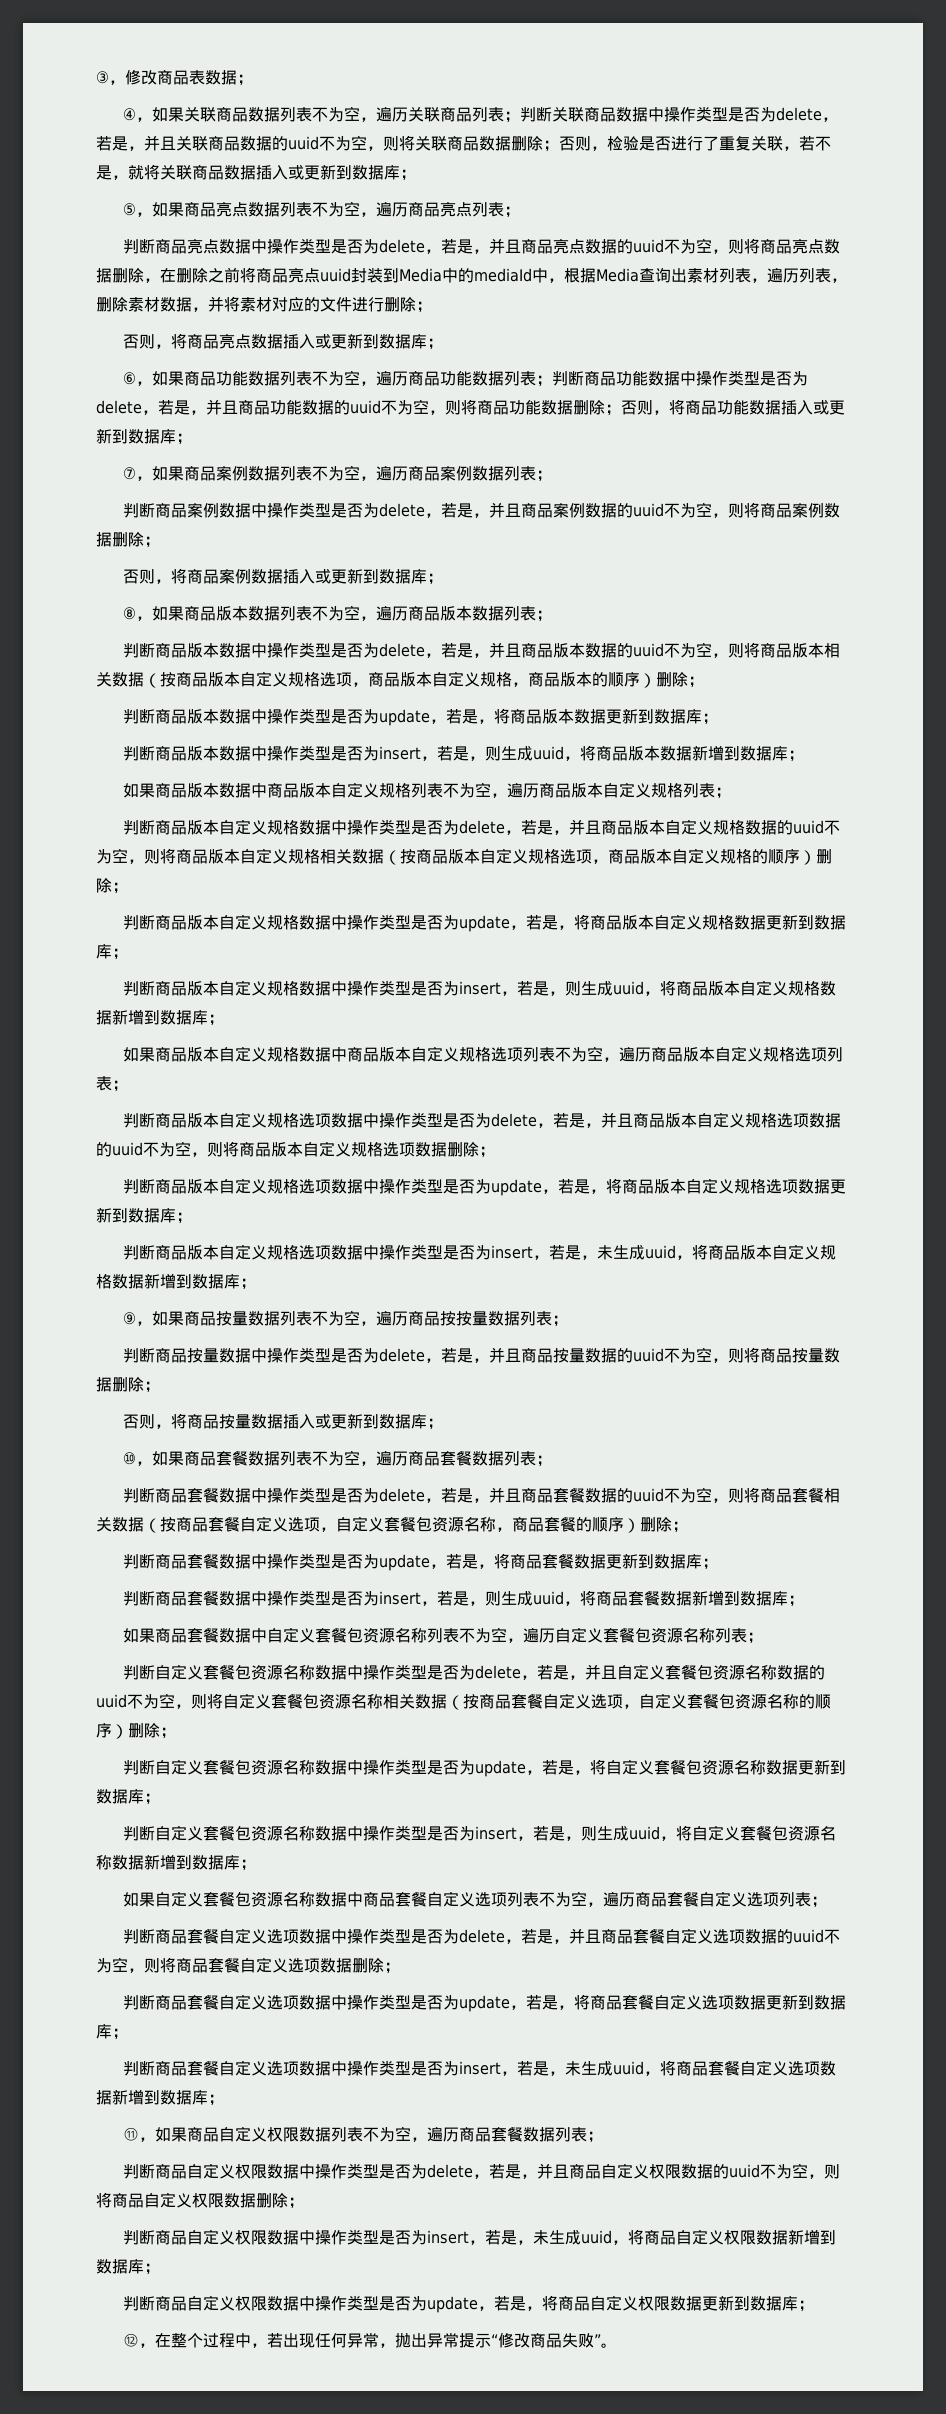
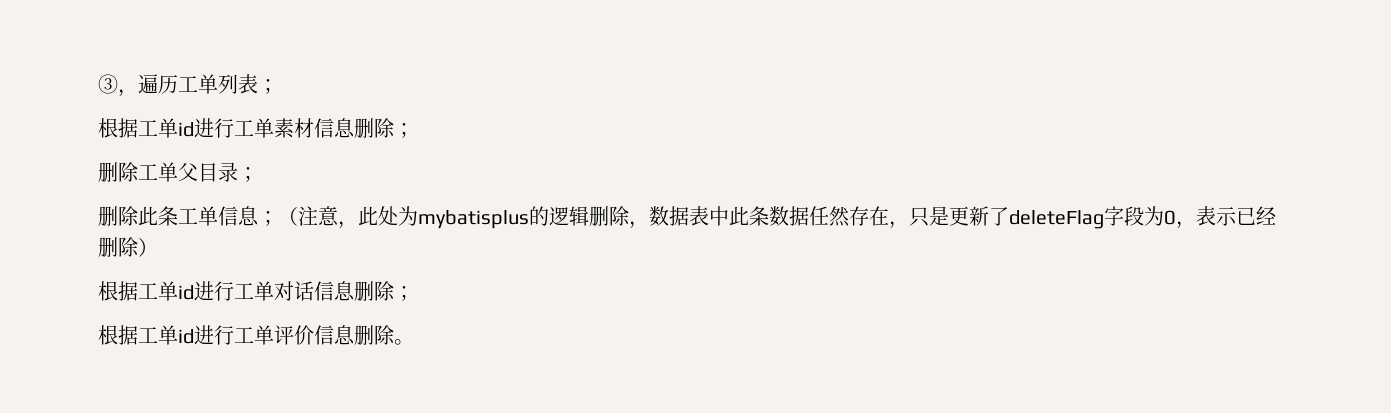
[125,69,253,86] [123,106,839,123] [96,135,831,152] [96,164,416,181] [123,201,521,218] [123,238,841,254] [96,267,847,283] [96,296,432,313] [123,333,444,350] [123,370,809,387] [96,399,845,416] [96,428,192,445] [123,465,553,482] [123,502,841,518] [96,532,160,548] [123,568,444,585] [123,605,553,622] [123,642,841,658] [96,671,704,688] [123,708,719,726] [123,745,805,762] [123,782,732,799] [123,819,841,835] [96,848,832,865] [96,878,128,894] [123,914,847,932] [96,944,128,960] [123,980,837,996] [96,1009,224,1026] [123,1046,844,1062] [96,1076,128,1092] [123,1112,842,1128] [96,1141,495,1158] [123,1178,847,1196] [96,1207,192,1224] [123,1244,837,1260] [96,1273,256,1290] [123,1310,569,1327] [123,1347,841,1363] [96,1377,160,1393] [123,1413,444,1430] [123,1450,553,1467] [123,1487,841,1503] [96,1516,688,1533] [123,1553,719,1571] [123,1590,805,1607] [123,1627,764,1644] [123,1664,826,1680] [96,1693,831,1710] [96,1723,176,1739] [123,1759,847,1777] [96,1789,160,1805] [123,1825,837,1841] [96,1854,256,1871] [123,1891,828,1908] [123,1928,841,1944] [96,1957,400,1974] [123,1994,847,2012] [96,2024,128,2040] [123,2060,837,2076] [96,2089,224,2106] [123,2126,604,2143] [123,2163,841,2179] [96,2192,304,2209] [123,2229,837,2245] [96,2259,160,2275] [123,2295,815,2313] [123,2332,602,2348] 修改商品表数据； // ④，如果关联商品数据列表不为空，遍历关联商品列表；判断关联商品数据中操作类型是否为delete，若是，并且关联商品数据的uuid不为空，则将关联商品数据删除；否则，检验是否进行了重复关联，若不是，就将关联商品数据插入或更新到数据库； // ⑤，如果商品亮点数据列表不为空，遍历商品亮点列表； // 判断商品亮点数据中操作类型是否为delete，若是，并且商品亮点数据的uuid不为空，则将商品亮点数据删除，在删除之前将商品亮点uuid封装到Media中的mediaId中，根据Media查询出素材列表，遍历列表，删除素材数据，并将素材对应的文件进行删除； // 否则，将商品亮点数据插入或更新到数据库； // ⑥，如果商品功能数据列表不为空，遍历商品功能数据列表；判断商品功能数据中操作类型是否为delete，若是，并且商品功能数据的uuid不为空，则将商品功能数据删除；否则，将商品功能数据插入或更新到数据库； // ⑦，如果商品案例数据列表不为空，遍历商品案例数据列表； // 判断商品案例数据中操作类型是否为delete，若是，并且商品案例数据的uuid不为空，则将商品案例数据删除； // 否则，将商品案例数据插入或更新到数据库； // ⑧，如果商品版本数据列表不为空，遍历商品版本数据列表； // 判断商品版本数据中操作类型是否为delete，若是，并且商品版本数据的uuid不为空，则将商品版本相关数据（按商品版本自定义规格选项，商品版本自定义规格，商品版本的顺序）删除； // 判断商品版本数据中操作类型是否为update，若是，将商品版本数据更新到数据库； // 判断商品版本数据中操作类型是否为insert，若是，则生成uuid，将商品版本数据新增到数据库； // 如果商品版本数据中商品版本自定义规格列表不为空，遍历商品版本自定义规格列表； // 判断商品版本自定义规格数据中操作类型是否为delete，若是，并且商品版本自定义规格数据的uuid不为空，则将商品版本自定义规格相关数据（按商品版本自定义规格选项，商品版本自定义规格的顺序）删除； // 判断商品版本自定义规格数据中操作类型是否为update，若是，将商品版本自定义规格数据更新到数据库； // 判断商品版本自定义规格数据中操作类型是否为insert，若是，则生成uuid，将商品版本自定义规格数据新增到数据库； // 如果商品版本自定义规格数据中商品版本自定义规格选项列表不为空，遍历商品版本自定义规格选项列表； // 判断商品版本自定义规格选项数据中操作类型是否为delete，若是，并且商品版本自定义规格选项数据的uuid不为空，则将商品版本自定义规格选项数据删除； // 判断商品版本自定义规格选项数据中操作类型是否为update，若是，将商品版本自定义规格选项数据更新到数据库； // 判断商品版本自定义规格选项数据中操作类型是否为insert，若是，未生成uuid，将商品版本自定义规格数据新增到数据库； // ⑨，如果商品按量数据列表不为空，遍历商品按按量数据列表； // 判断商品按量数据中操作类型是否为delete，若是，并且商品按量数据的uuid不为空，则将商品按量数据删除； // 否则，将商品按量数据插入或更新到数据库； // ⑩，如果商品套餐数据列表不为空，遍历商品套餐数据列表； // 判断商品套餐数据中操作类型是否为delete，若是，并且商品套餐数据的uuid不为空，则将商品套餐相关数据（按商品套餐自定义选项，自定义套餐包资源名称，商品套餐的顺序）删除； // 判断商品套餐数据中操作类型是否为update，若是，将商品套餐数据更新到数据库； // 判断商品套餐数据中操作类型是否为insert，若是，则生成uuid，将商品套餐数据新增到数据库； // 如果商品套餐数据中自定义套餐包资源名称列表不为空，遍历自定义套餐包资源名称列表； // 判断自定义套餐包资源名称数据中操作类型是否为delete，若是，并且自定义套餐包资源名称数据的uuid不为空，则将自定义套餐包资源名称相关数据（按商品套餐自定义选项，自定义套餐包资源名称的顺序）删除； // 判断自定义套餐包资源名称数据中操作类型是否为update，若是，将自定义套餐包资源名称数据更新到数据库； // 判断自定义套餐包资源名称数据中操作类型是否为insert，若是，则生成uuid，将自定义套餐包资源名称数据新增到数据库； // 如果自定义套餐包资源名称数据中商品套餐自定义选项列表不为空，遍历商品套餐自定义选项列表； // 判断商品套餐自定义选项数据中操作类型是否为delete，若是，并且商品套餐自定义选项数据的uuid不为空，则将商品套餐自定义选项数据删除； // 判断商品套餐自定义选项数据中操作类型是否为update，若是，将商品套餐自定义选项数据更新到数据库； // 判断商品套餐自定义选项数据中操作类型是否为insert，若是，未生成uuid，将商品套餐自定义选项数据新增到数据库； // ⑪，如果商品自定义权限数据列表不为空，遍历商品套餐数据列表； // 判断商品自定义权限数据中操作类型是否为delete，若是，并且商品自定义权限数据的uuid不为空，则将商品自定义权限数据删除； // 判断商品自定义权限数据中操作类型是否为insert，若是，未生成uuid，将商品自定义权限数据新增到数据库； // 判断商品自定义权限数据中操作类型是否为update，若是，将商品自定义权限数据更新到数据库； // ⑫，在整个过程中，若出现任何异常，抛出异常提示“修改商品失败” -> [138,74,278,94] [98,118,414,138] [98,162,258,182] [98,206,1276,229] [98,237,158,257] [98,281,414,301] [98,325,395,345] 遍历工单列表； // 根据工单id进行工单素材信息删除； // 删除工单父目录； // 删除此条工单信息；（注意，此处为mybatisplus的逻辑删除，数据表中此条数据任然存在，只是更新了deleteFlag字段为0，表示已经删除） // 根据工单id进行工单对话信息删除； // 根据工单id进行工单评价信息删除

